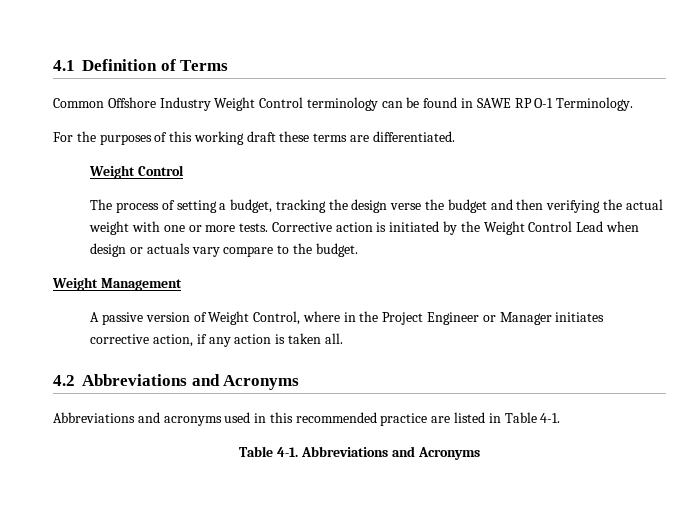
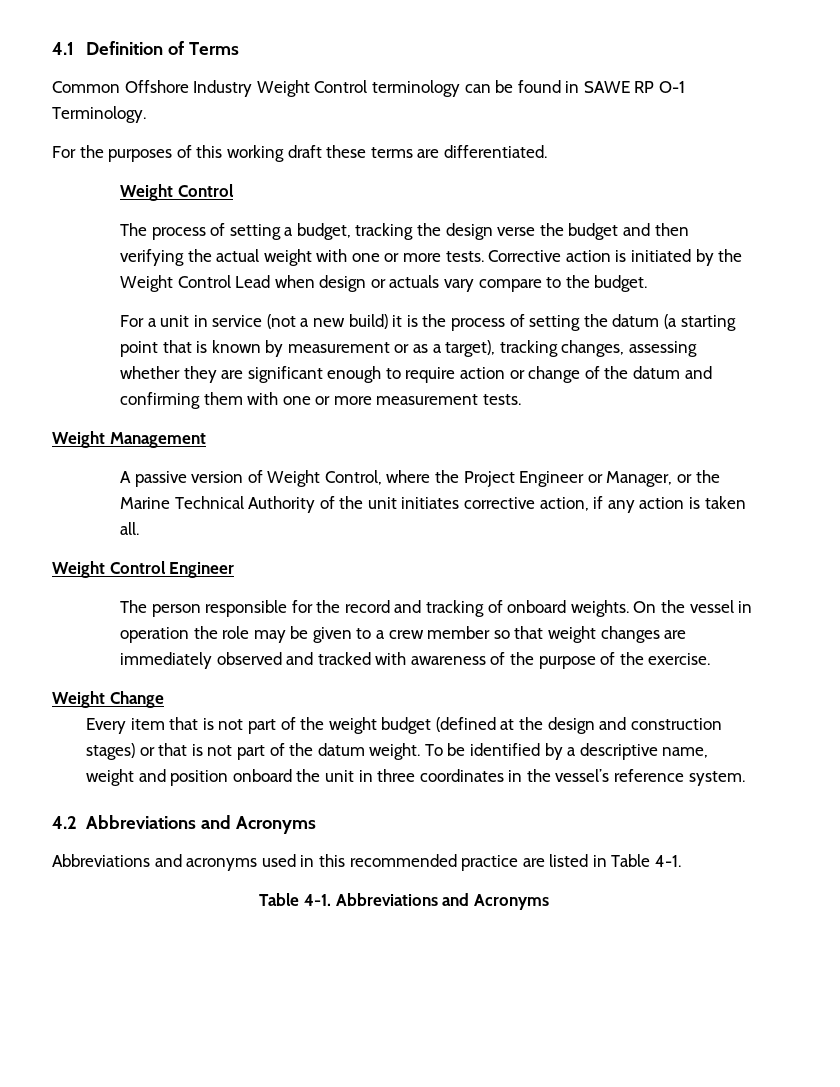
(358, 250) none -> [119,314,736,331] [119,340,698,357] [119,366,712,383] [119,392,522,409] // For a unit in service (not a new build) it is the process of setting the datum (a starting point that is known by measurement or as a target), tracking changes, assessing whether they are significant enough to require action or change of the datum and confirming them with one or more measurement tests.
[343,312,356,322] in -> (431, 476) none
[499,312,552,325] Manager -> [606,470,720,487] [119,496,397,513] Manager, or the Marine Technical Authority of the unit
(343, 338) none -> [52,561,235,578] [119,600,753,617] [119,626,687,643] [119,652,711,669] [52,691,164,708] [85,717,722,734] [85,743,709,760] [85,769,745,786] // Weight Control Engineer // The person responsible for the record and tracking of onboard weights. On the vessel in operation the role may be given to a crew member so that weight changes are immediately observed and tracked with awareness of the purpose of the exercise. // Weight Change // Every item that is not part of the weight budget (defined at the design and construction stages) or that is not part of the datum weight. To be identified by a descriptive name, weight and position onboard the unit in three coordinates in the vessel’s reference system.

